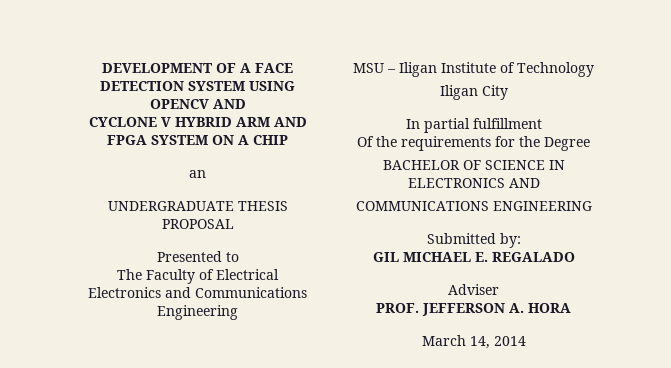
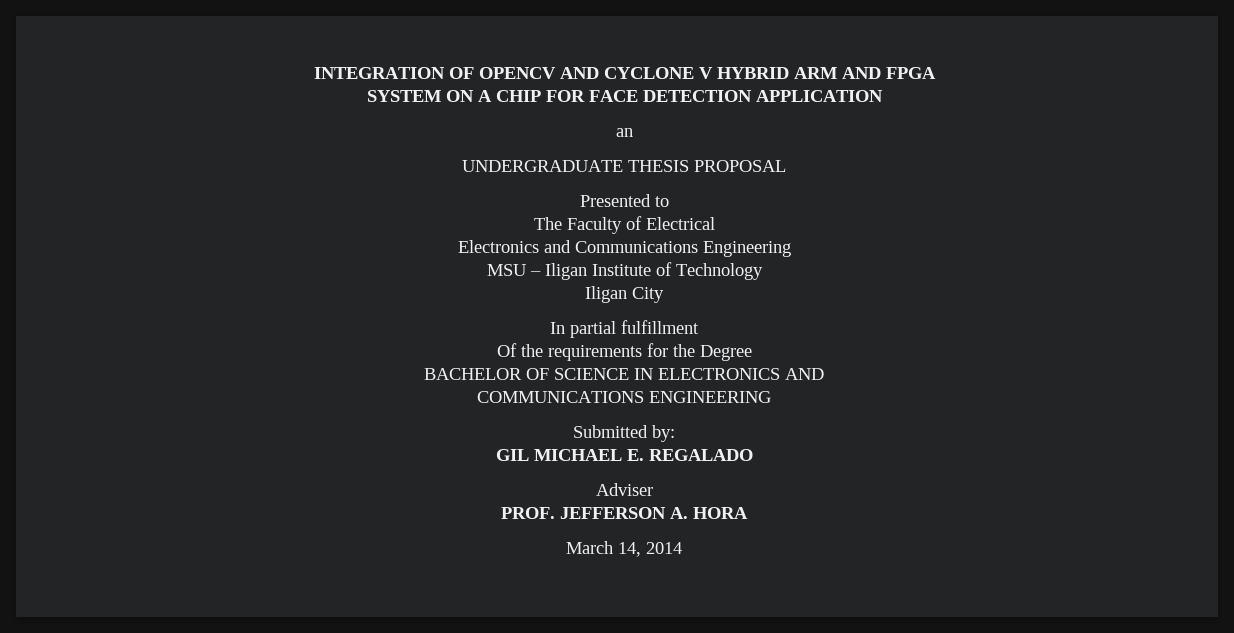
[102,63,293,73] [100,81,295,91] DEVELOPMENT OF A FACE DETECTION SYSTEM USING -> [313,67,474,79] INTEGRATION OF
(246, 104) // -> (599, 73) none
(147, 140) none -> (936, 73) //
(288, 140) none -> [545,90,883,102] FOR FACE DETECTION APPLICATION

